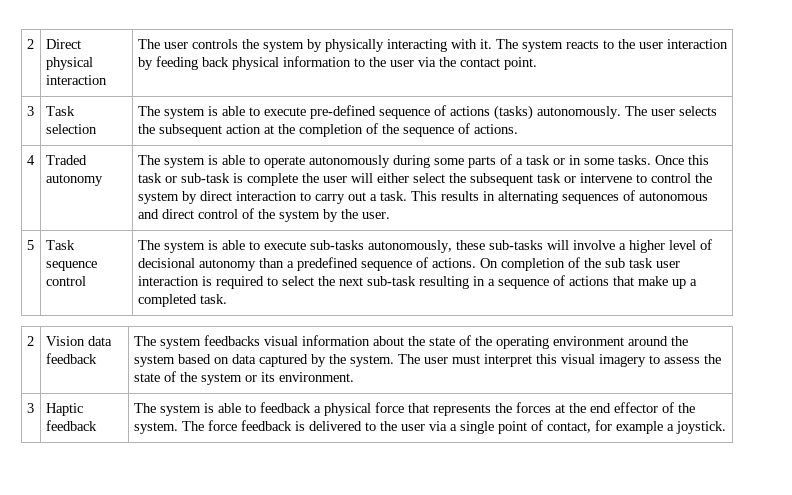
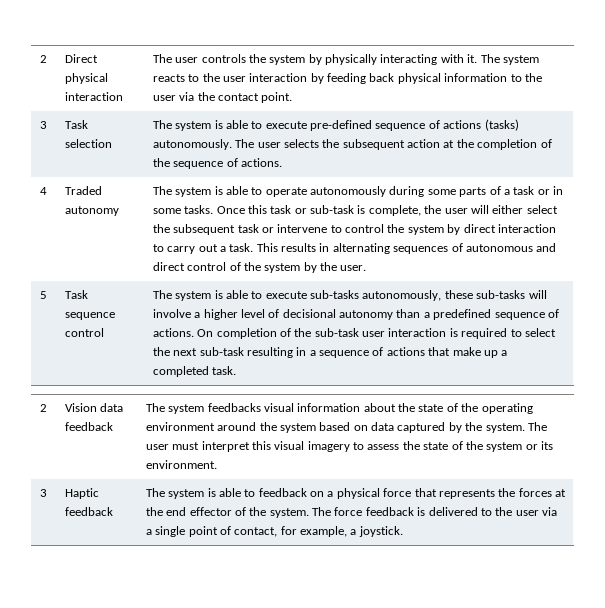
[246,173,298,186] complete -> [368,205,421,216] complete,
[604,258,653,268] sub task -> [314,328,359,337] sub-task
(311, 407) none -> [310,491,325,497] on
[615,421,663,434] example -> [300,526,348,537] example,

